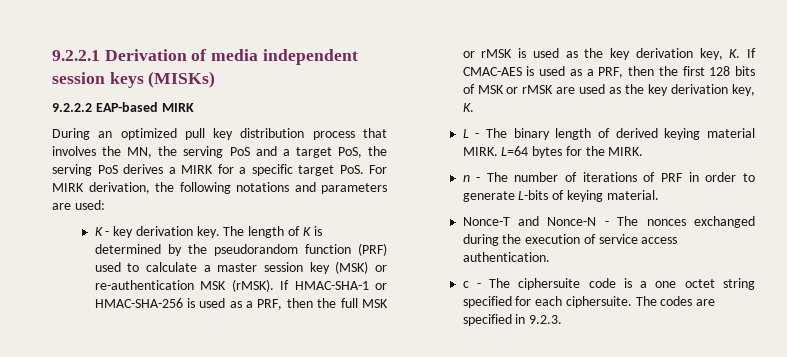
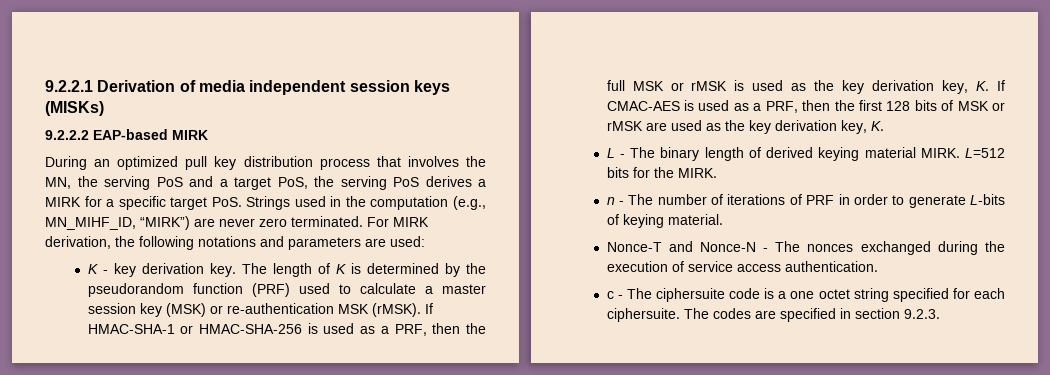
(364, 169) none -> [246,196,486,210] [45,216,363,230] Strings used in the computation (e.g., MN_MIHF_ID, “MIRK”) are never zero terminated.
[501,146,563,158] L=64 bytes -> [965,148,1005,158] [606,167,629,178] L=512 bits
(526, 319) none -> [854,308,900,319] section

